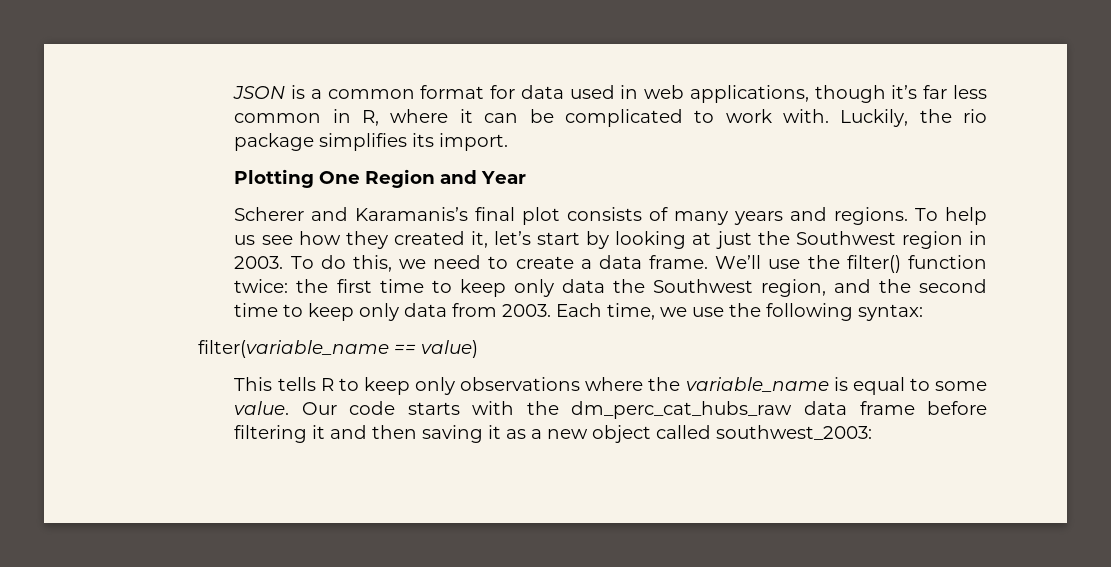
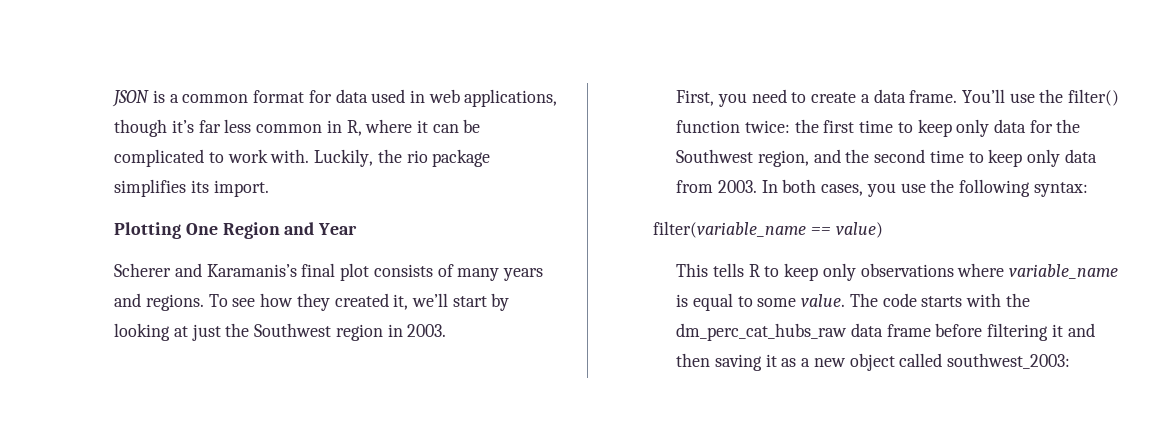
[945,207,988,225] [234,235,256,245] help us -> (228, 300) none
[494,231,532,245] let’s -> [412,293,449,307] we’ll
[290,255,427,272] To do this, we -> [676,90,747,107] // First, you
[715,255,762,269] We’ll -> [962,89,1006,103] You’ll
(605, 286) none -> [1029,120,1053,133] for
[556,303,688,320] Each time, we -> [761,179,896,197] In both cases, you
[648,377,681,391] the -> (1005, 270) none
[301,402,337,415] Our -> [849,293,878,307] The

